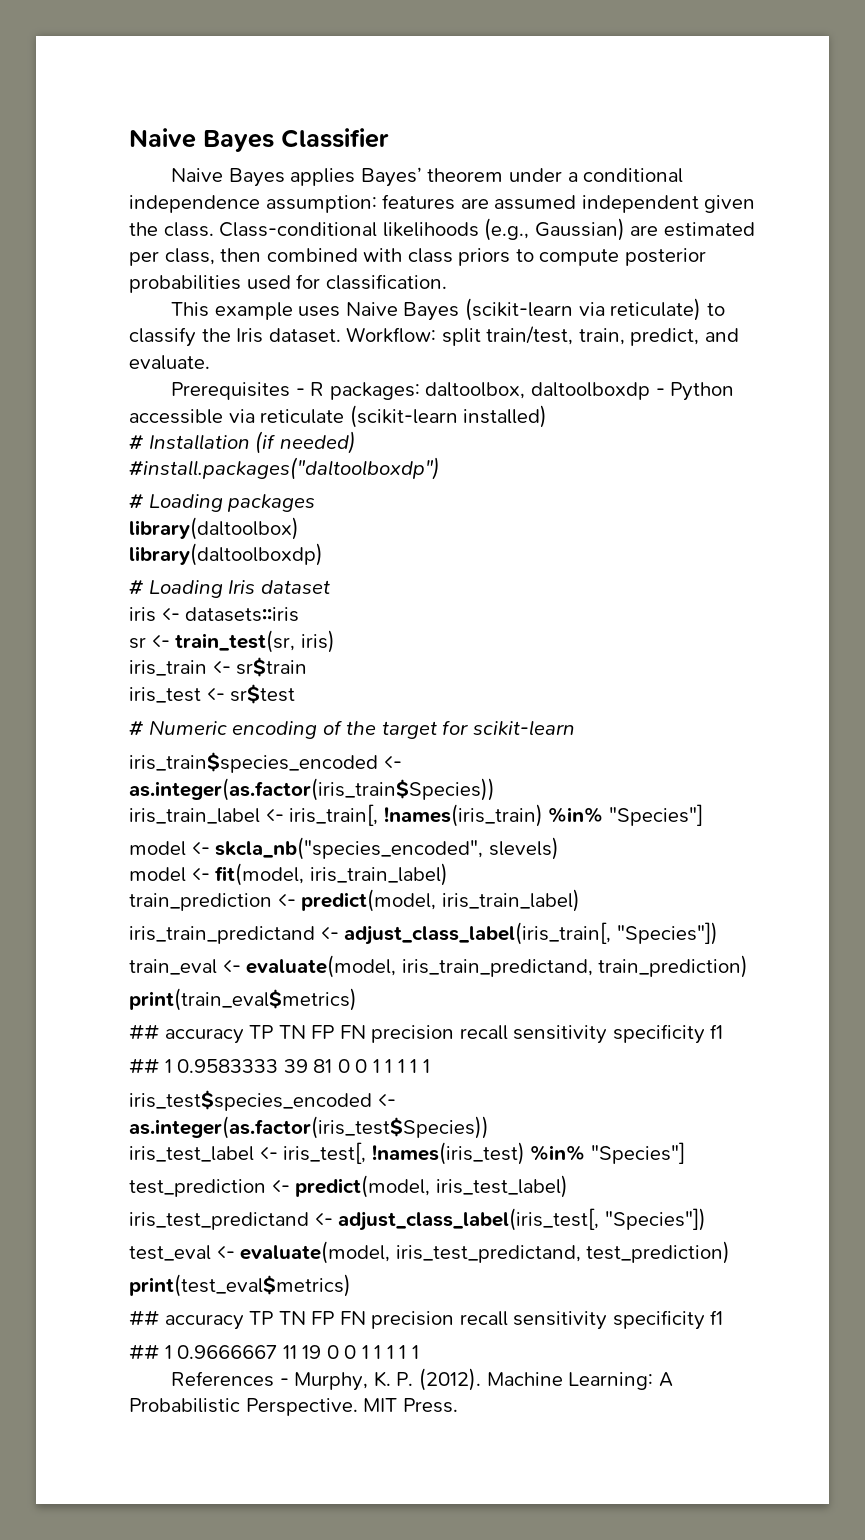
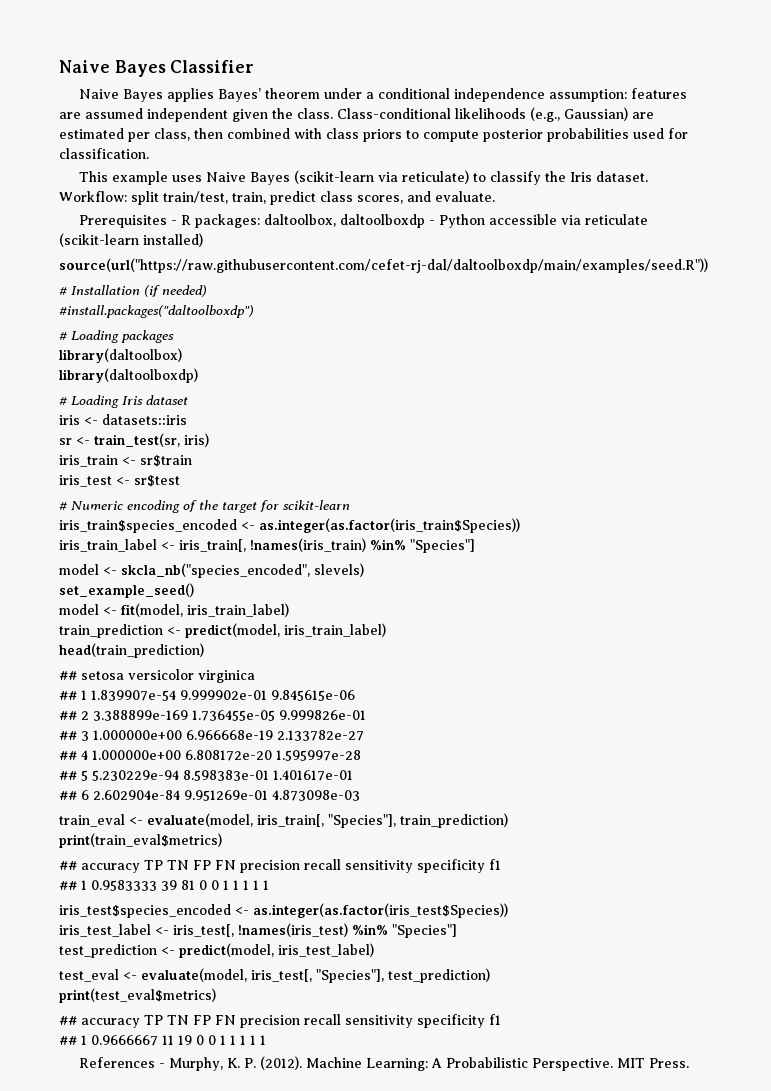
[630,328,700,346] predict, -> [270,191,403,205] predict class scores,
(548, 416) none -> [59,258,708,273] // source(url("https://raw.githubusercontent.com/cefet-rj-dal/daltoolboxdp/main/examples/seed.R"))
(559, 848) none -> [59,583,194,598] // set_example_seed()
[129,922,718,945] iris_train_predictand <- adjust_class_label(iris_train[, "Species"]) -> [59,643,204,658] [59,669,255,683] [59,690,355,701] [59,710,366,721] [59,730,364,741] [59,750,361,761] [59,770,353,781] [59,790,360,801] head(train_prediction) // ## setosa versicolor virginica // ## 1 1.839907e-54 9.999902e-01 9.845615e-06 // ## 2 3.388899e-169 1.736455e-05 9.999826e-01 // ## 3 1.000000e+00 6.966668e-19 2.133782e-27 // ## 4 1.000000e+00 6.808172e-20 1.595997e-28 // ## 5 5.230229e-94 8.598383e-01 1.401617e-01 // ## 6 2.602904e-84 9.951269e-01 4.873098e-03
[401,959,593,977] iris_train_predictand, -> [257,814,396,828] iris_train[, "Species"],
[129,1208,706,1231] // iris_test_predictand <- adjust_class_label(iris_test[, "Species"]) -> (374, 950) none
[395,1245,581,1263] iris_test_predictand, -> [251,969,384,983] iris_test[, "Species"],

